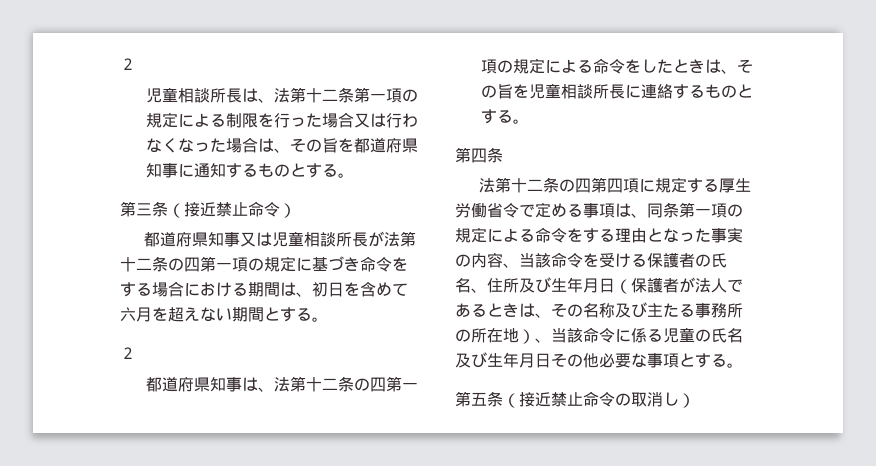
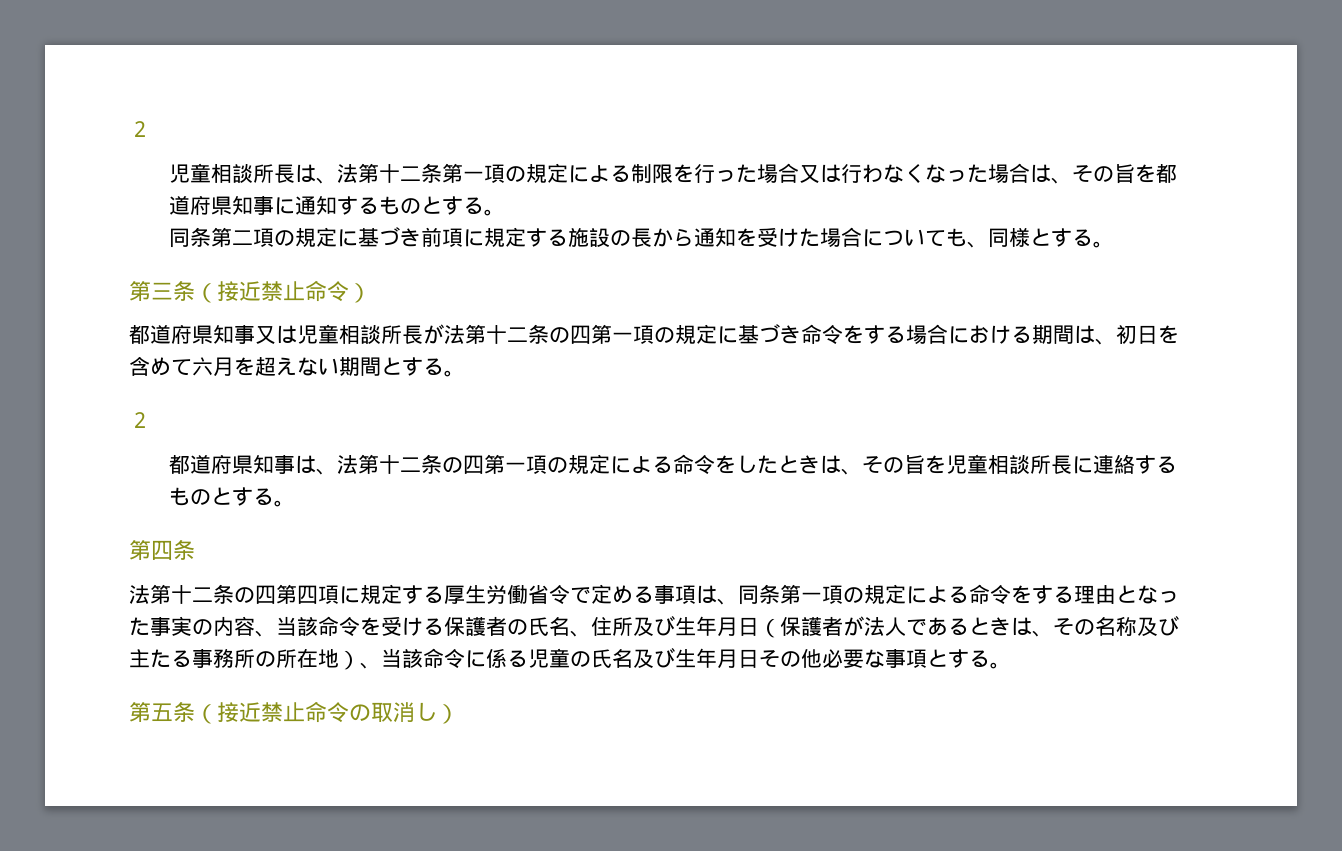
(354, 175) none -> [169,227,1115,248] // 同条第二項の規定に基づき前項に規定する施設の長から通知を受けた場合についても、同様とする。

